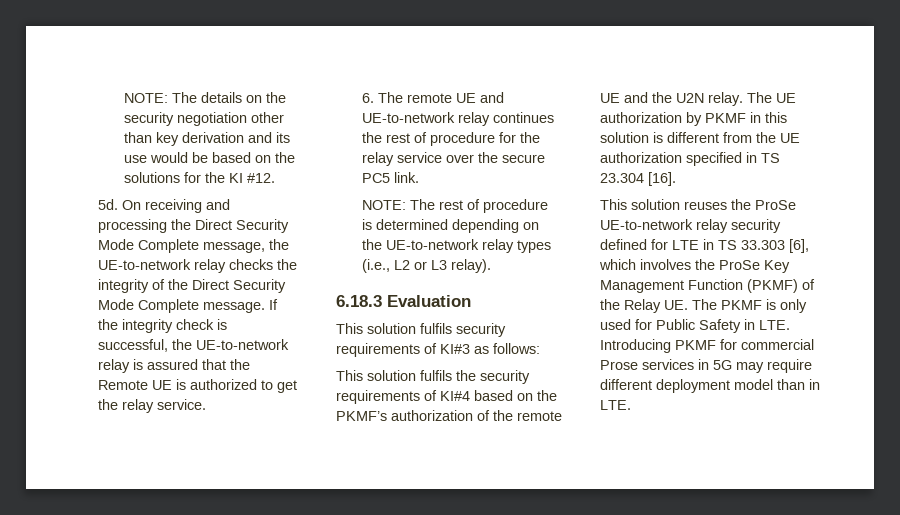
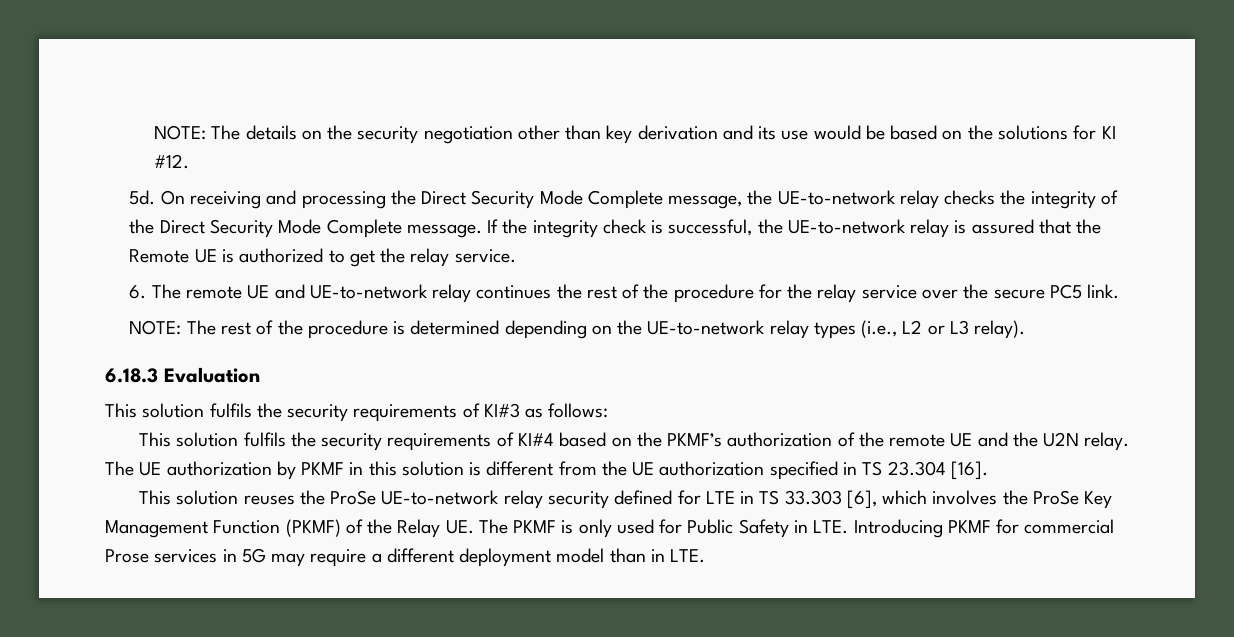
[205,172,226,183] the -> (1097, 132) none
(428, 137) none -> [643,284,669,299] the
(481, 204) none -> [277,320,303,335] the
(452, 328) none -> [256,403,282,418] the
(812, 366) none -> [371,553,382,563] a

